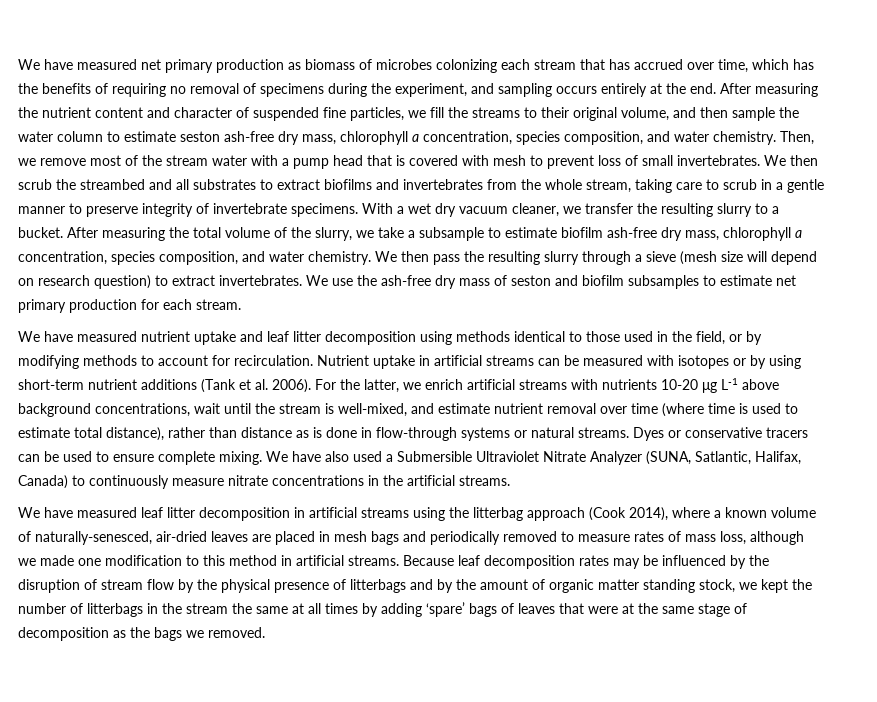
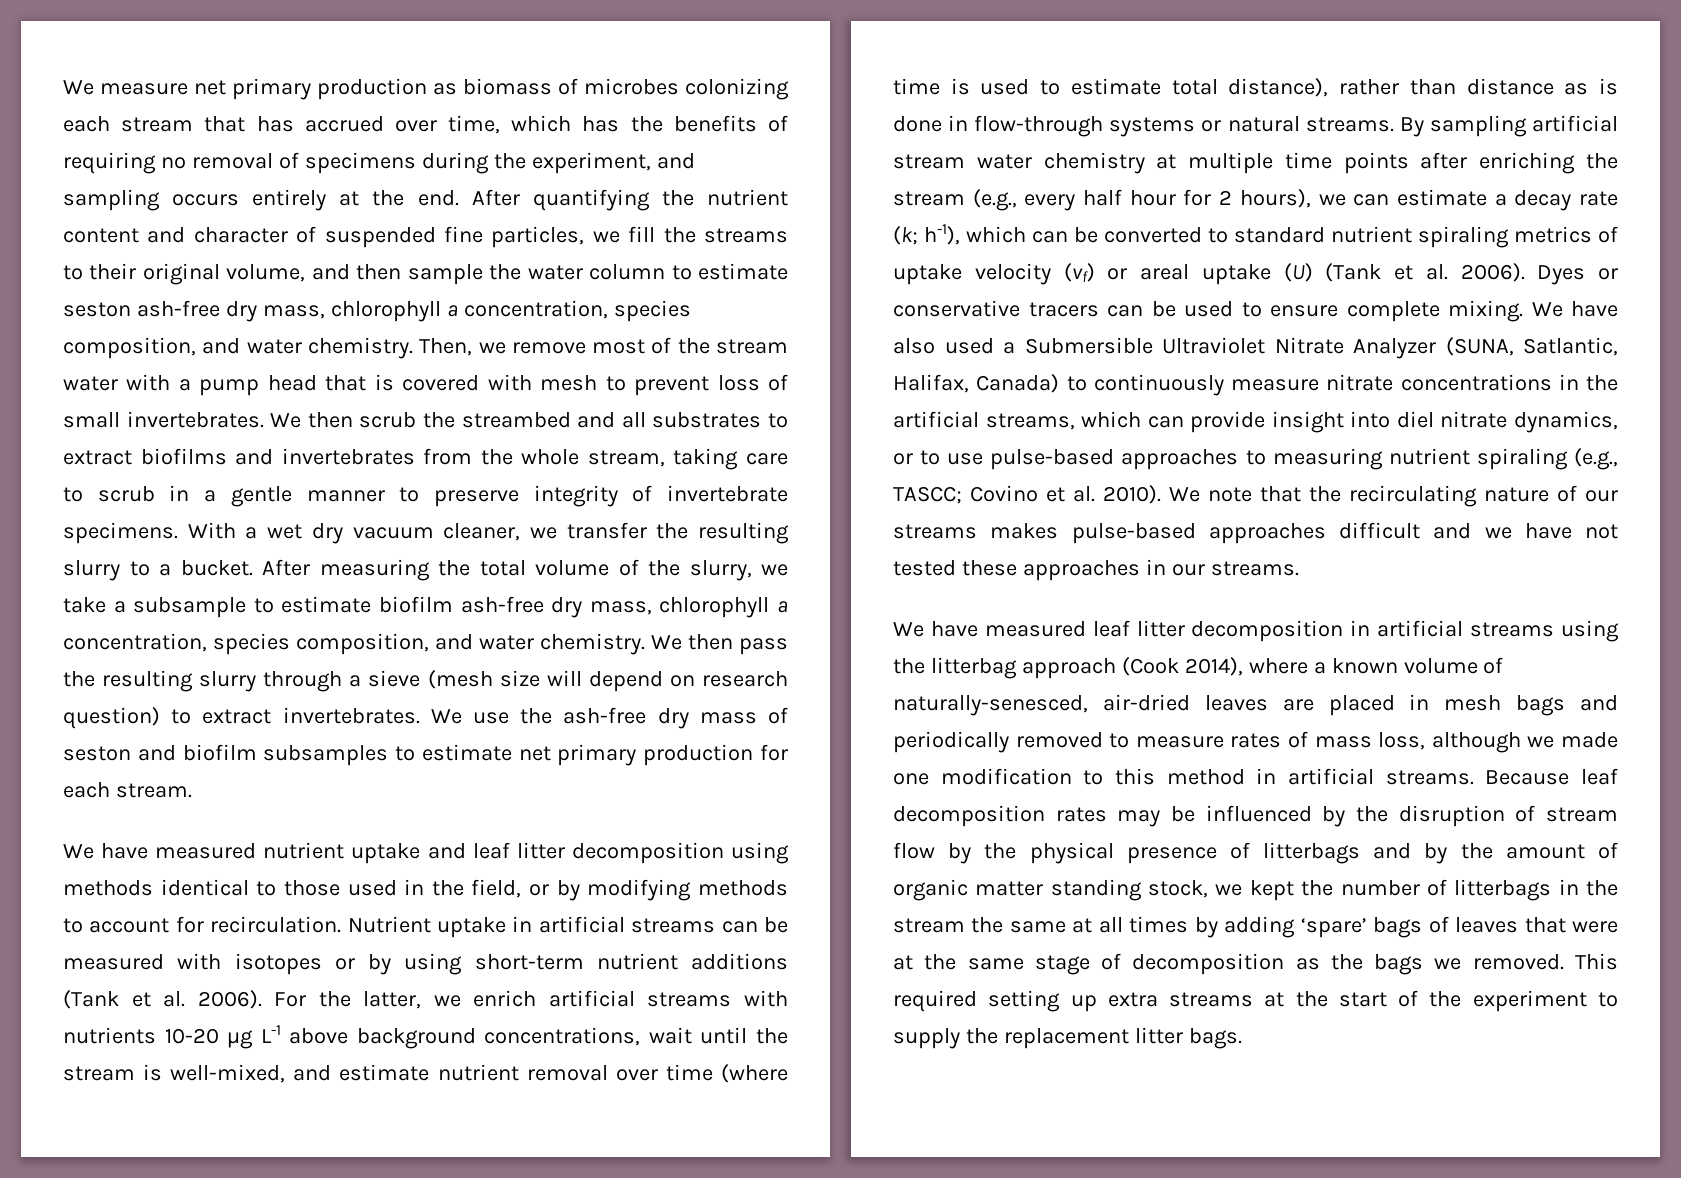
[18,59,137,70] We have measured -> [63,80,188,95] We measure
[755,83,818,97] measuring -> [532,189,650,211] quantifying
(629, 432) none -> [1399,115,1618,137] [893,152,1618,174] [893,189,1618,211] [893,224,1618,248] [893,263,1525,285] By sampling artificial stream water chemistry at multiple time points after enriching the stream (e.g., every half hour for 2 hours), we can estimate a decay rate (k; h-1), which can be converted to standard nutrient spiraling metrics of uptake velocity (vf) or areal uptake (U) (Tank et al. 2006).
(455, 480) none -> [985,411,1618,433] [893,448,1618,470] [893,485,1618,507] [893,522,1618,544] [893,559,1205,581] streams, which can provide insight into diel nitrate dynamics, or to use pulse-based approaches to measuring nutrient spiraling (e.g., TASCC; Covino et al. 2010). We note that the recirculating nature of our streams makes pulse-based approaches difficult and we have not tested these approaches in our
(265, 632) none -> [1575,953,1618,970] [893,990,1618,1012] [893,1027,1242,1049] This required setting up extra streams at the start of the experiment to supply the replacement litter bags.

